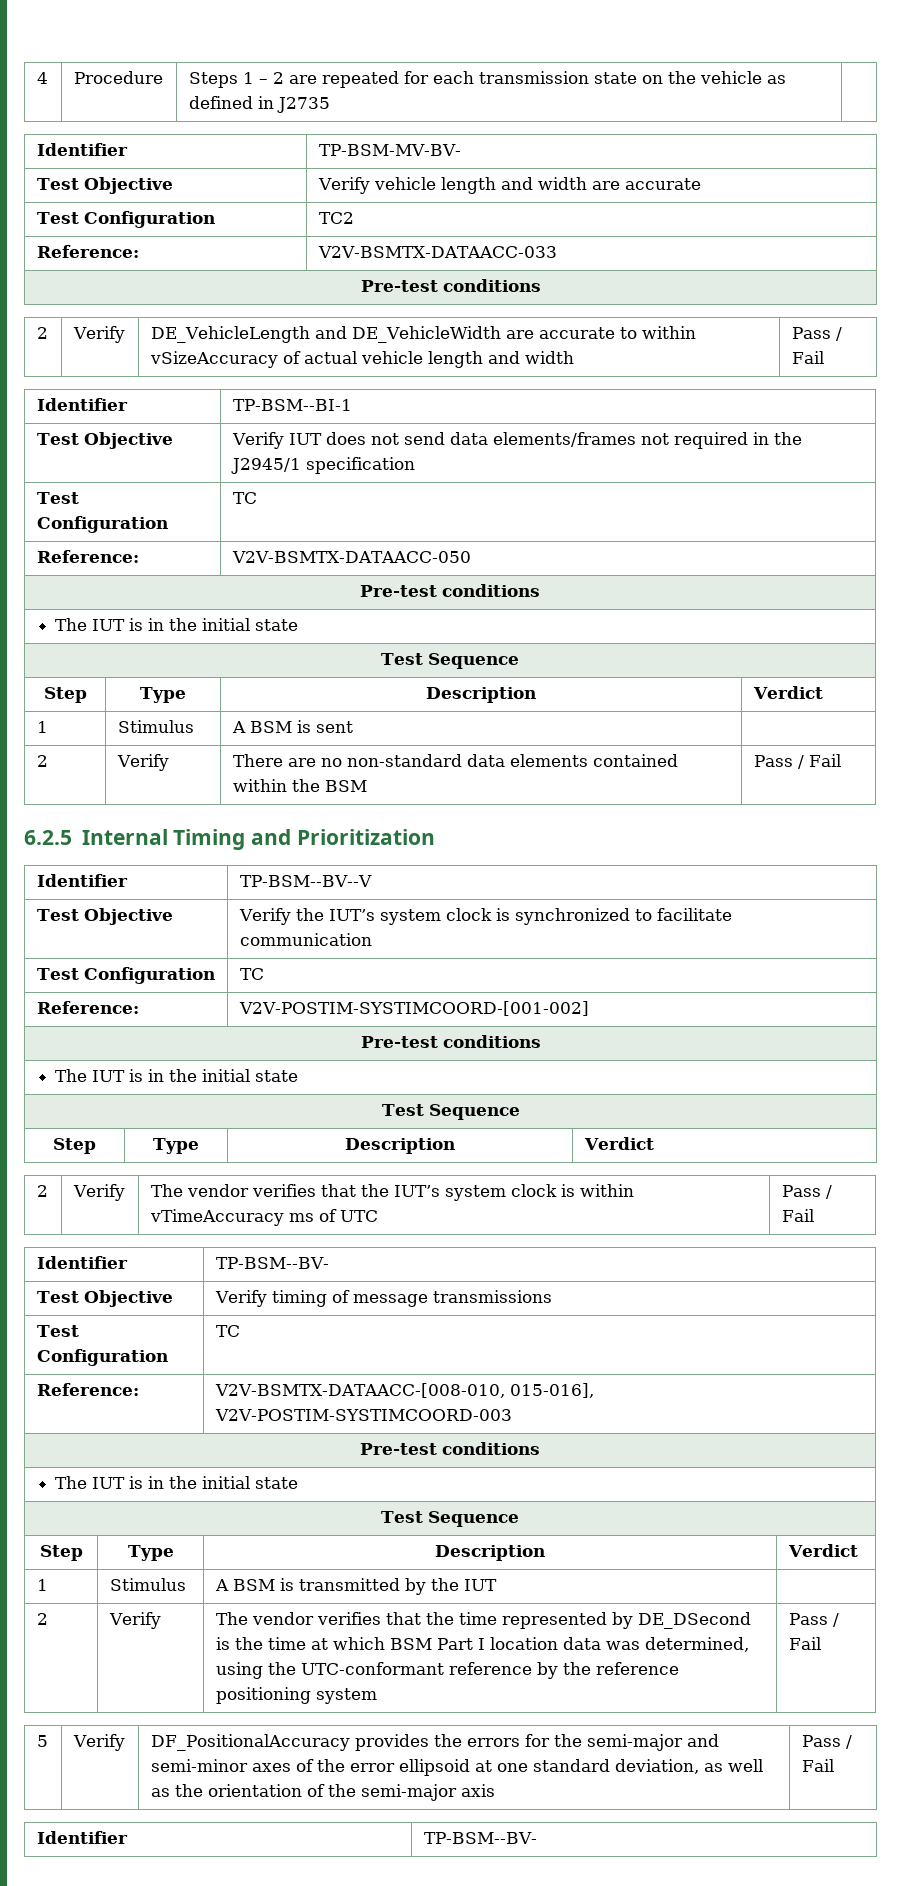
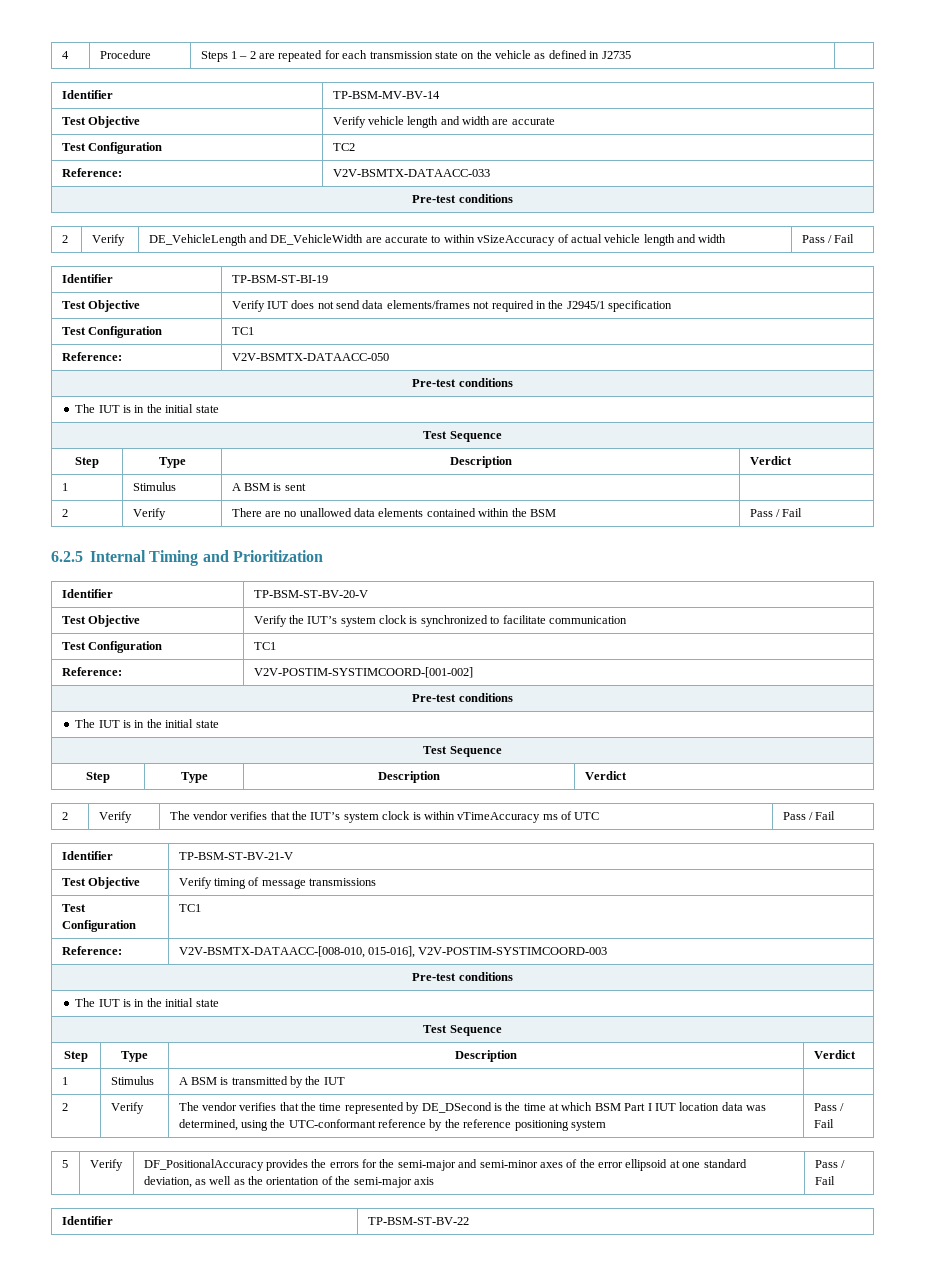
[318,144,461,156] TP-BSM-MV-BV- -> [332,91,440,99] TP-BSM-MV-BV-14
[232,399,352,411] TP-BSM--BI-1 -> [231,275,328,283] TP-BSM-ST-BI-19
[232,492,257,504] TC -> [231,327,254,335] TC1
[346,754,462,767] non-standard -> [299,508,352,517] unallowed
[239,875,372,887] TP-BSM--BV--V -> [253,590,368,598] TP-BSM-ST-BV-20-V
[239,968,264,980] TC -> [253,642,276,650] TC1
[215,1257,329,1269] TP-BSM--BV- -> [178,852,293,860] TP-BSM-ST-BV-21-V
[215,1325,240,1337] TC -> [178,904,201,912] TC1
(485, 1644) none -> [654,1103,676,1111] IUT
[423,1832,537,1844] TP-BSM--BV- -> [367,1217,469,1225] TP-BSM-ST-BV-22

